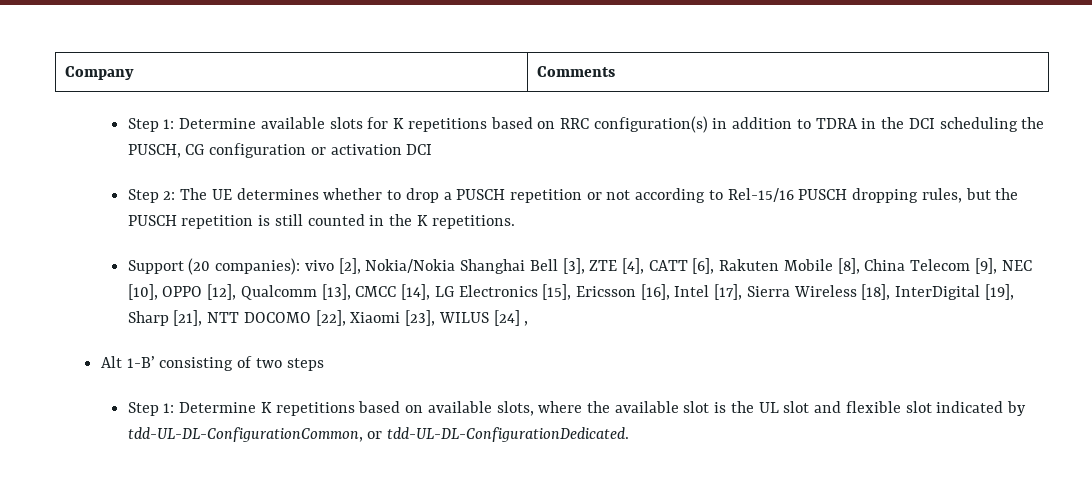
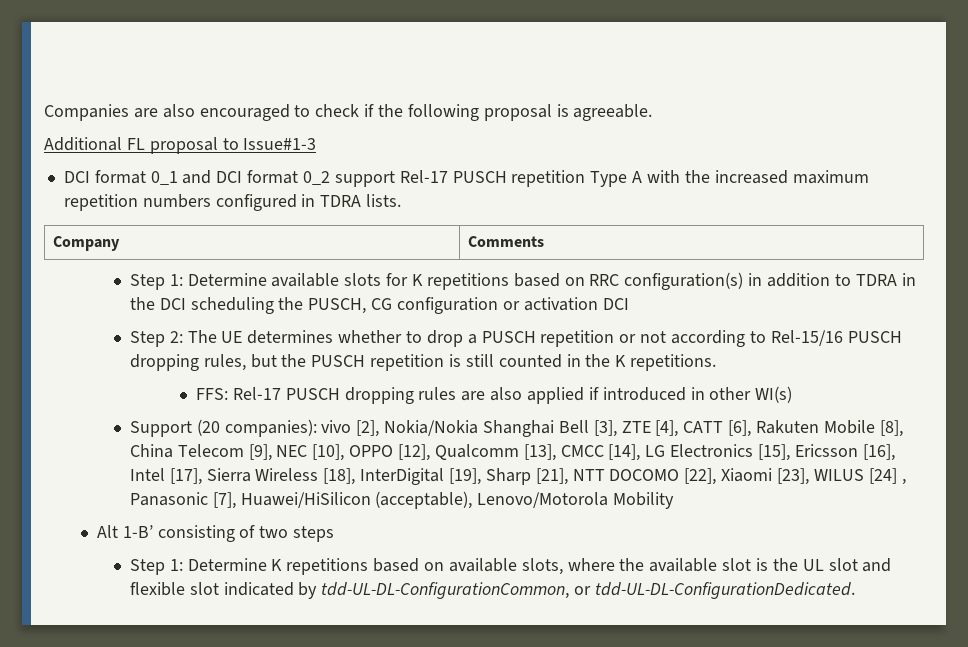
(64, 73) none -> [44,104,653,121] [44,137,317,154] [63,170,869,187] [63,194,402,211] Companies are also encouraged to check if the following proposal is agreeable. // Additional FL proposal to Issue#1-3 // DCI format 0_1 and DCI format 0_2 support Rel-17 PUSCH repetition Type A with the increased maximum repetition numbers configured in TDRA lists. //
(515, 222) none -> [195,386,793,404] // FFS: Rel-17 PUSCH dropping rules are also applied if introduced in other WI(s)
(529, 323) none -> [129,491,675,509] Panasonic [7], Huawei/HiSilicon (acceptable), Lenovo/Motorola Mobility

